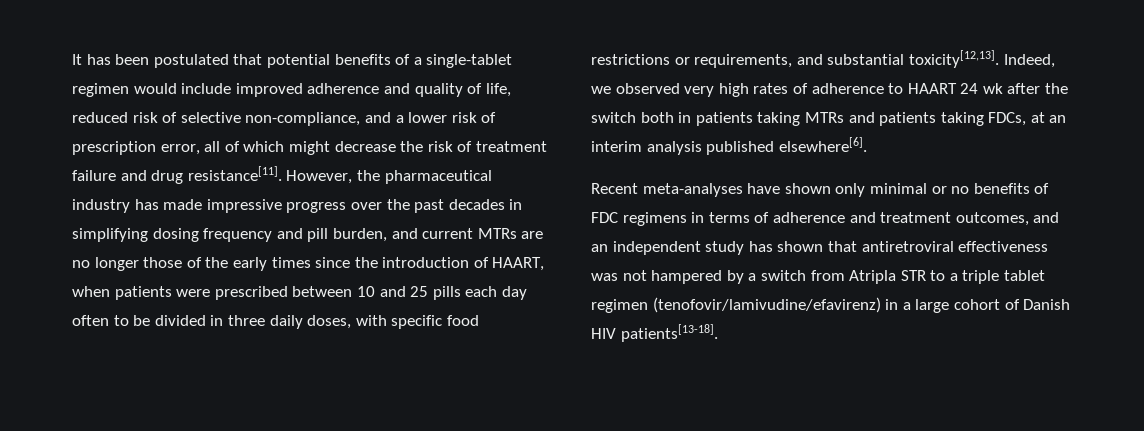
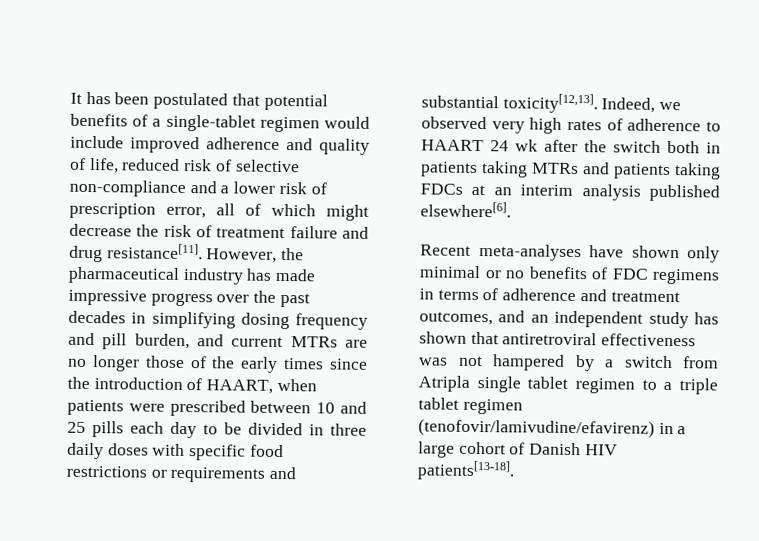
[245,112,361,126] non-compliance, -> [69,179,186,198] non-compliance
[72,315,109,326] often -> (197, 430) none
[307,315,352,329] doses, -> [107,443,149,456] doses
[694,54,793,68] requirements, -> [170,466,266,483] requirements
[988,112,1027,126] FDCs, -> [420,183,463,195] FDCs
[900,270,926,281] STR -> [476,376,635,394] single tablet regimen

